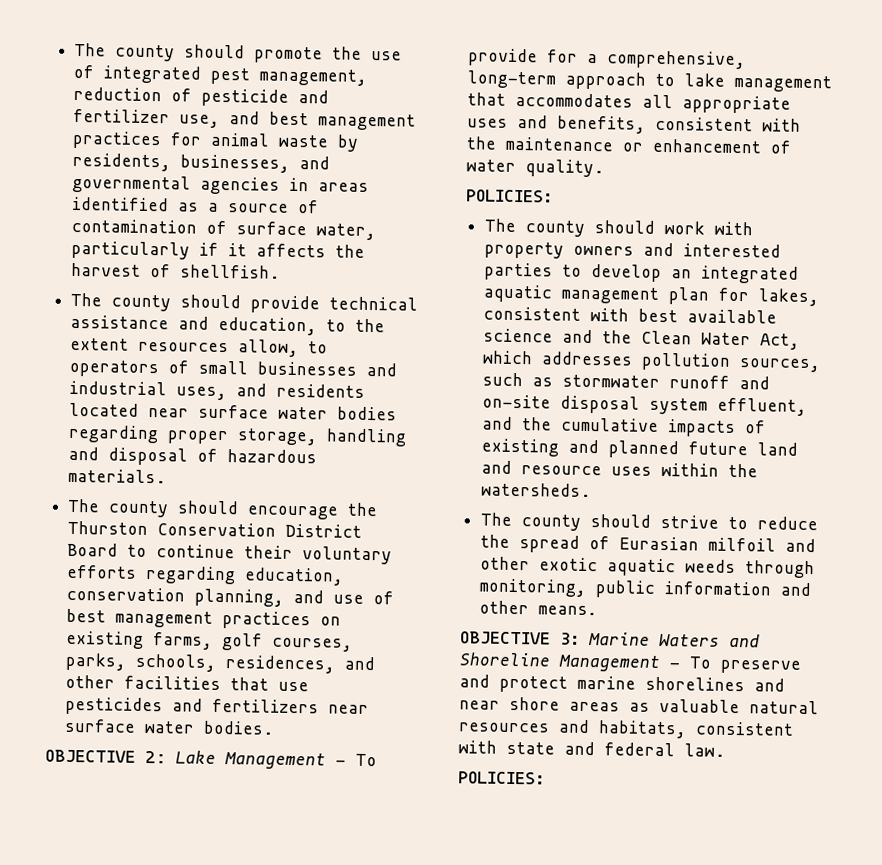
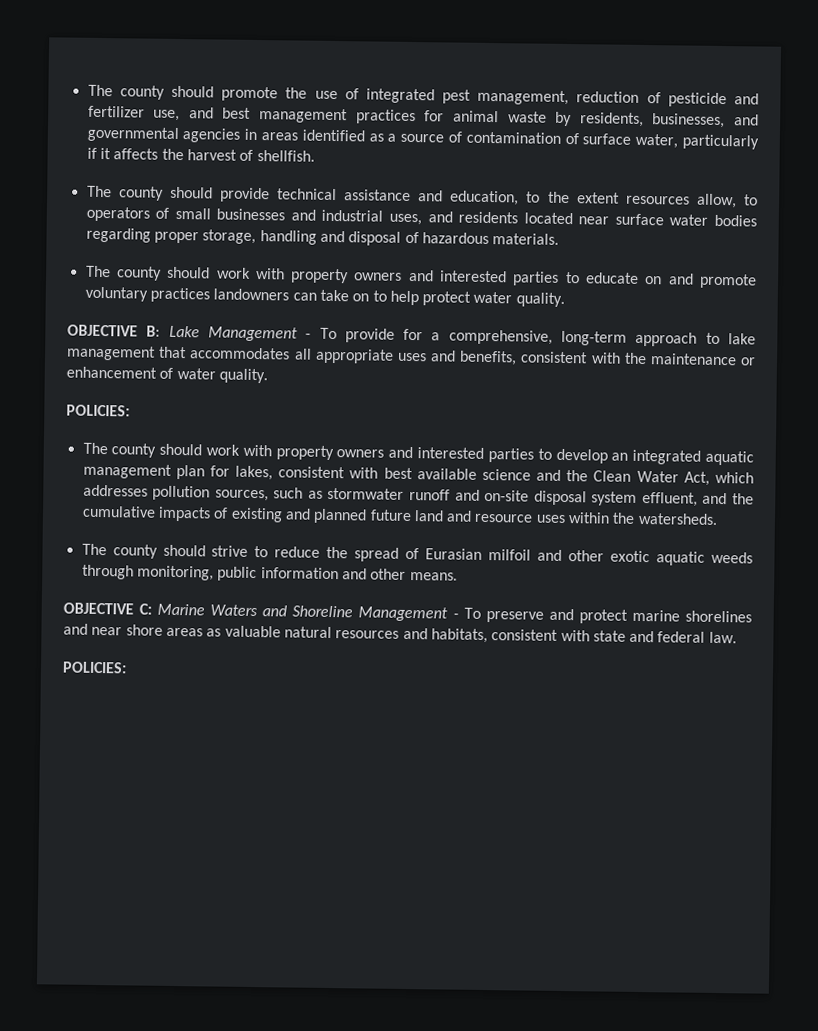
[247,502,379,520] [67,520,363,538] [67,542,393,565] [66,564,345,586] [66,586,395,607] [66,608,342,630] [66,630,354,652] [65,652,376,674] [65,674,310,692] [65,696,370,716] [64,718,275,735] [45,749,166,764] encourage the Thurston Conservation District Board to continue their voluntary efforts regarding education, conservation planning, and use of best management practices on existing farms, golf courses, parks, schools, residences, and other facilities that use pesticides and fertilizers near surface water bodies. // OBJECTIVE 2: -> [216,267,757,289] [84,286,565,307] [67,324,161,337] work with property owners and interested parties to educate on and promote voluntary practices landowners can take on to help protect water quality. // OBJECTIVE B:
[560,632,580,645] 3: -> [139,603,153,615] C:

